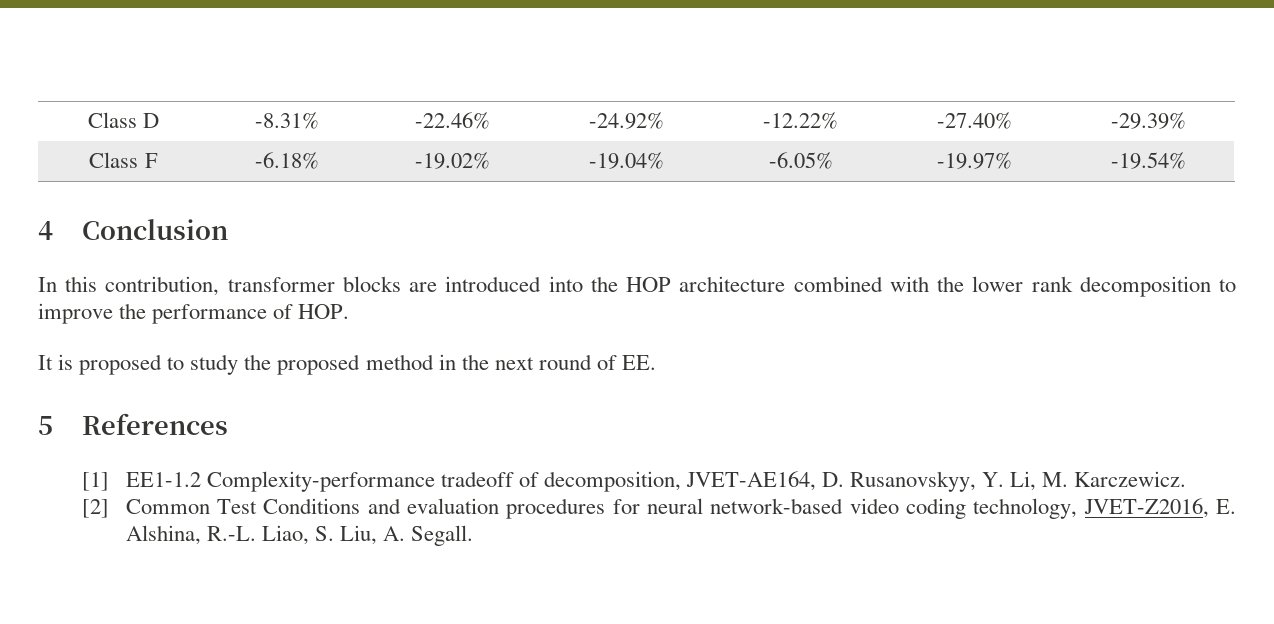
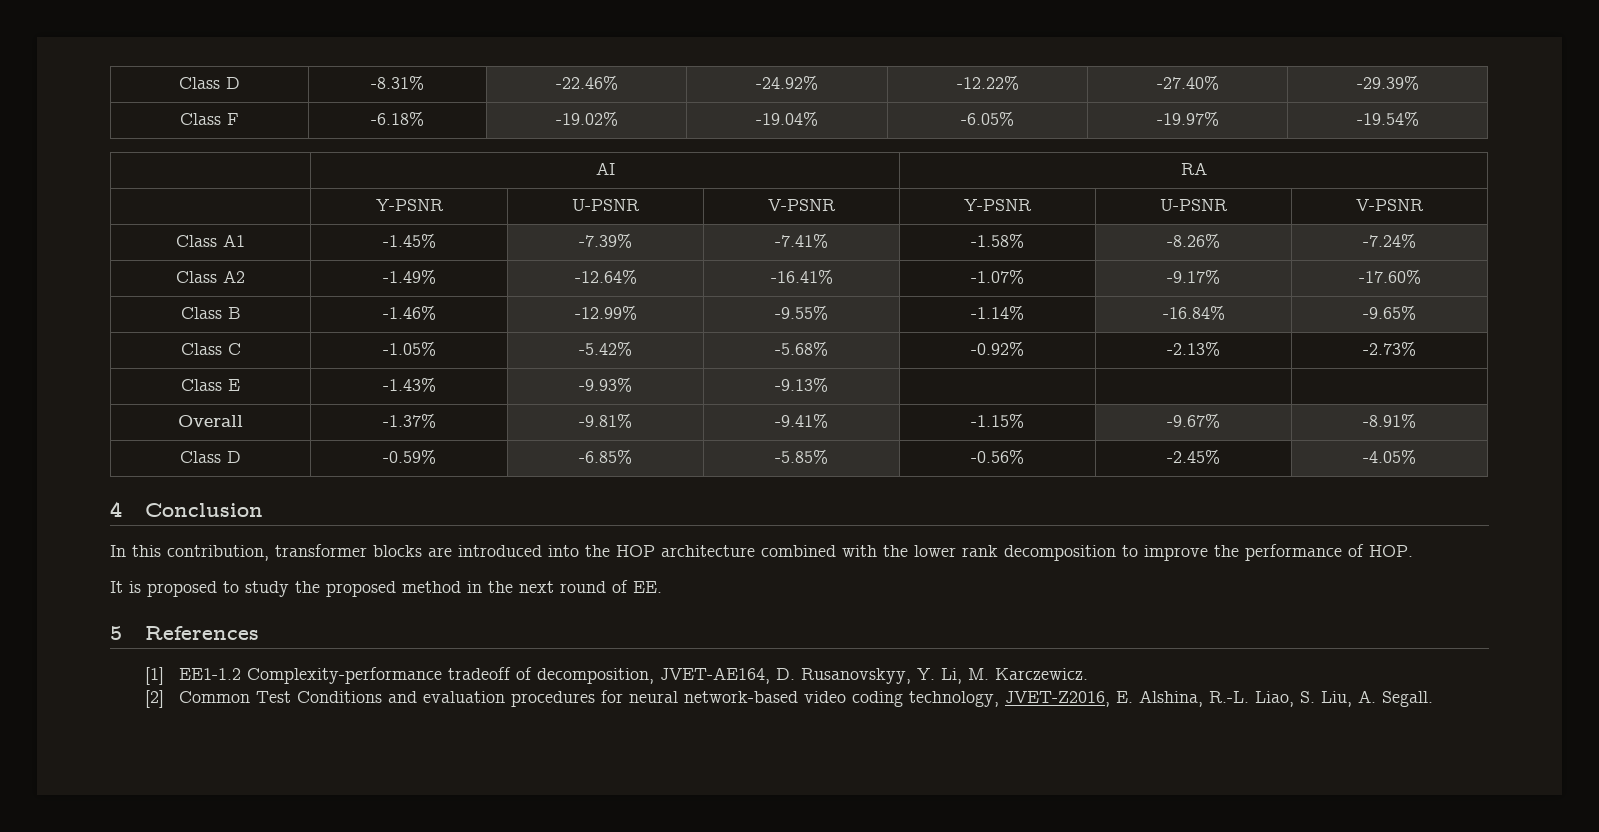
(1186, 160) none -> [595,162,615,175] [1180,162,1207,175] [375,199,444,211] [572,199,640,211] [768,199,836,211] [964,199,1032,211] [1159,199,1228,211] [1355,199,1424,211] [176,234,245,247] [382,233,436,248] [579,233,632,248] [775,233,828,248] [971,233,1024,248] [1166,233,1220,248] [1362,233,1416,248] [176,270,245,283] [382,269,436,284] [574,269,637,284] [770,269,833,284] [971,269,1024,284] [1166,269,1220,284] [1358,269,1421,284] [180,307,241,319] [382,305,436,320] [574,305,637,320] [775,305,828,320] [971,305,1024,320] [1162,305,1225,320] [1362,305,1416,320] [180,343,241,355] [382,341,436,356] [579,341,632,356] [775,341,828,356] [971,341,1024,356] [1166,341,1220,356] [1362,341,1416,356] [181,379,240,391] [382,377,436,392] [579,377,632,392] [775,377,828,392] [178,415,243,427] [382,413,436,428] [579,413,632,428] [775,413,828,428] [971,413,1024,428] [1166,413,1220,428] [1362,413,1416,428] [180,451,241,463] [382,449,436,464] [579,449,632,464] [775,449,828,464] [971,449,1024,464] [1166,449,1220,464] [1362,449,1416,464] // | AI | RA // | Y-PSNR | U-PSNR | V-PSNR | Y-PSNR | U-PSNR | V-PSNR // Class A1 | -1.45% | -7.39% | -7.41% | -1.58% | -8.26% | -7.24% // Class A2 | -1.49% | -12.64% | -16.41% | -1.07% | -9.17% | -17.60% // Class B | -1.46% | -12.99% | -9.55% | -1.14% | -16.84% | -9.65% // Class C | -1.05% | -5.42% | -5.68% | -0.92% | -2.13% | -2.73% // Class E | -1.43% | -9.93% | -9.13% | | | // Overall | -1.37% | -9.81% | -9.41% | -1.15% | -9.67% | -8.91% // Class D | -0.59% | -6.85% | -5.85% | -0.56% | -2.45% | -4.05%

